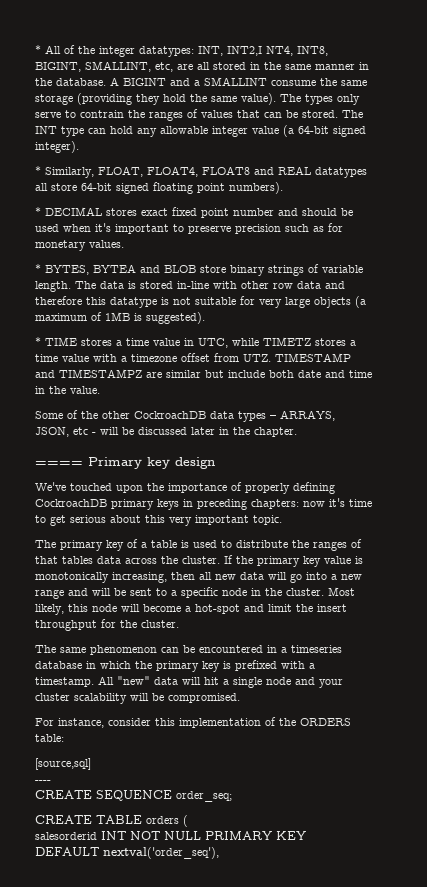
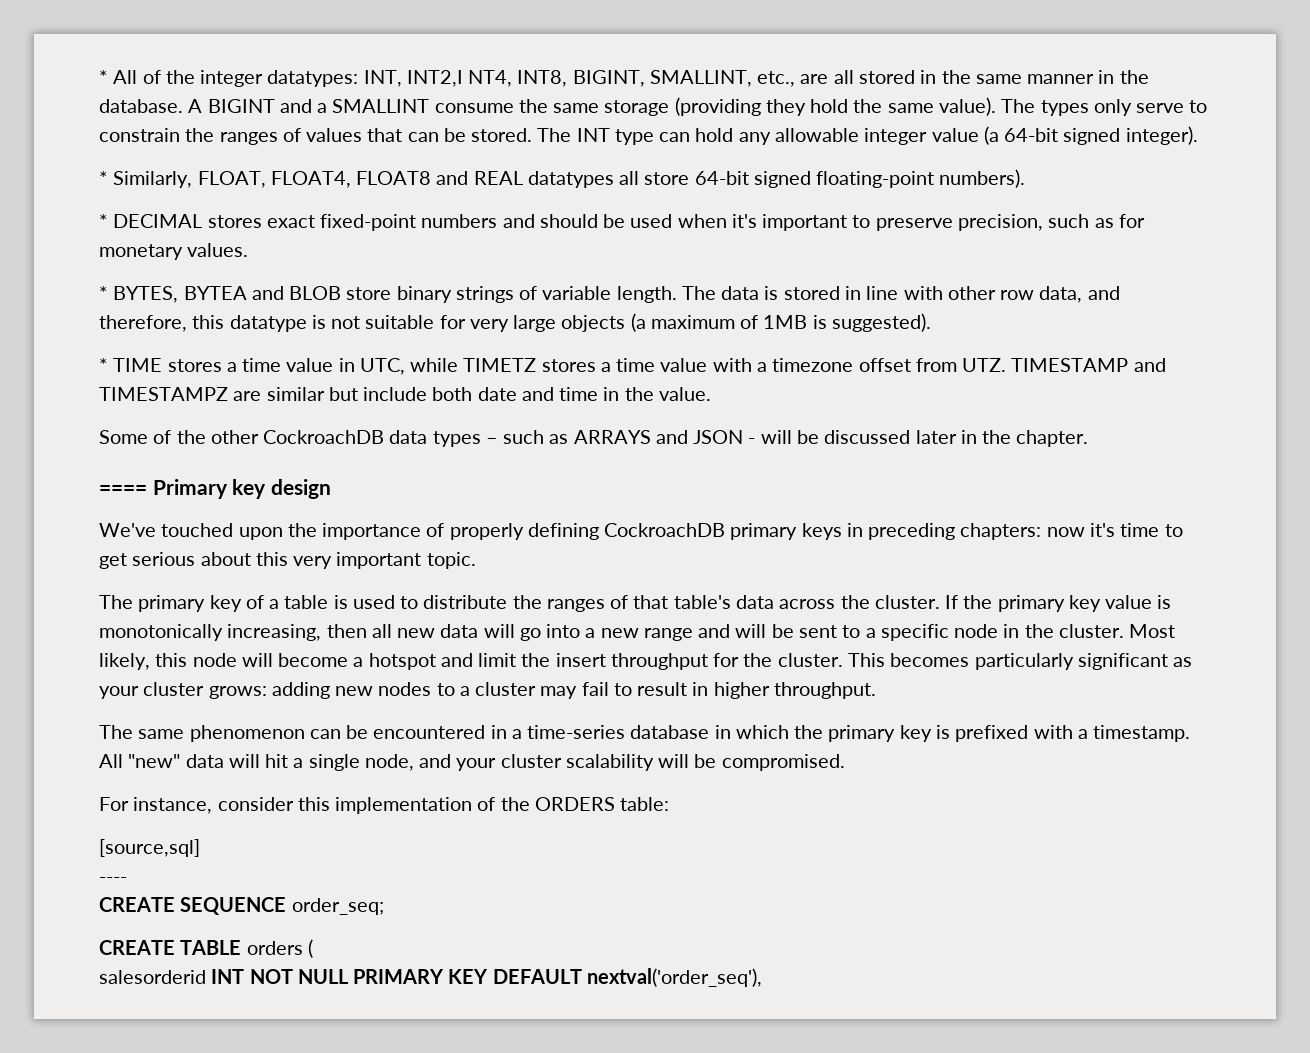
[155,62,173,72] etc, -> [757,71,796,87] etc.,
[80,110,124,118] contrain -> [99,128,180,142] constrain
[153,182,225,194] floating point -> [816,171,935,188] floating-point
[172,207,274,218] fixed point number -> [320,214,498,231] fixed-point numbers
[235,224,281,234] precision -> [957,214,1043,231] precision,
[177,281,209,289] in-line -> [844,286,899,300] in line
[297,281,345,289] [35,296,82,305] data and therefore -> [1039,286,1120,303] [99,315,187,332] data, and therefore,
[280,410,335,421] [35,427,88,437] ARRAYS, JSON, etc -> [503,430,744,444] such as ARRAYS and JSON
[62,556,93,564] tables -> [673,595,731,609] table's
[195,604,240,614] hot-spot -> [368,653,436,670] hotspot
(179, 624) none -> [847,653,1193,670] [99,682,876,699] This becomes particularly significant as your cluster grows: adding new nodes to a cluster may fail to result in higher throughput.
[291,645,342,653] timeseries -> [527,725,626,739] time-series
[266,677,291,685] node -> [364,754,414,771] node,

